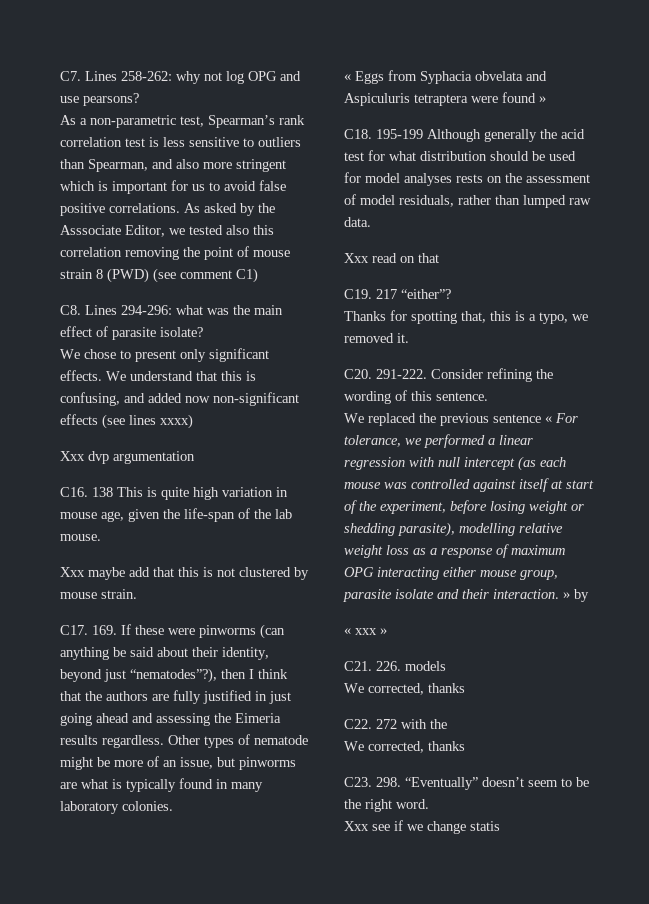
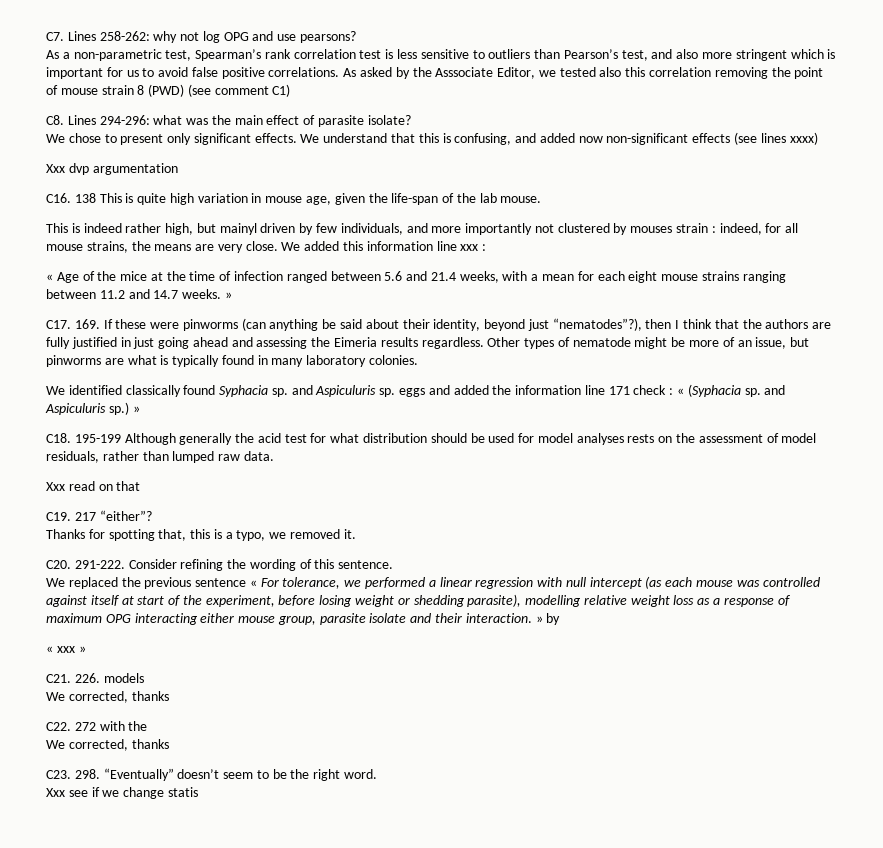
[88,159,148,172] Spearman, -> [563,49,648,61] Pearson’s test,
[60,567,309,580] [60,589,137,599] Xxx maybe add that this is not clustered by mouse strain. -> [46,223,799,235] [46,241,487,253] [46,271,786,283] [46,289,232,299] This is indeed rather high, but mainyl driven by few individuals, and more importantly not clustered by mouses strain : indeed, for all mouse strains, the means are very close. We added this information line xxx : // « Age of the mice at the time of infection ranged between 5.6 and 21.4 weeks, with a mean for each eight mouse strains ranging between 11.2 and 14.7 weeks. »
[344,70,547,84] [344,92,536,106] « Eggs from Syphacia obvelata and Aspiculuris tetraptera were found -> [46,384,786,397] [45,402,129,415] We identified classically found Syphacia sp. and Aspiculuris sp. eggs and added the information line 171 check : « (Syphacia sp. and Aspiculuris sp.)

